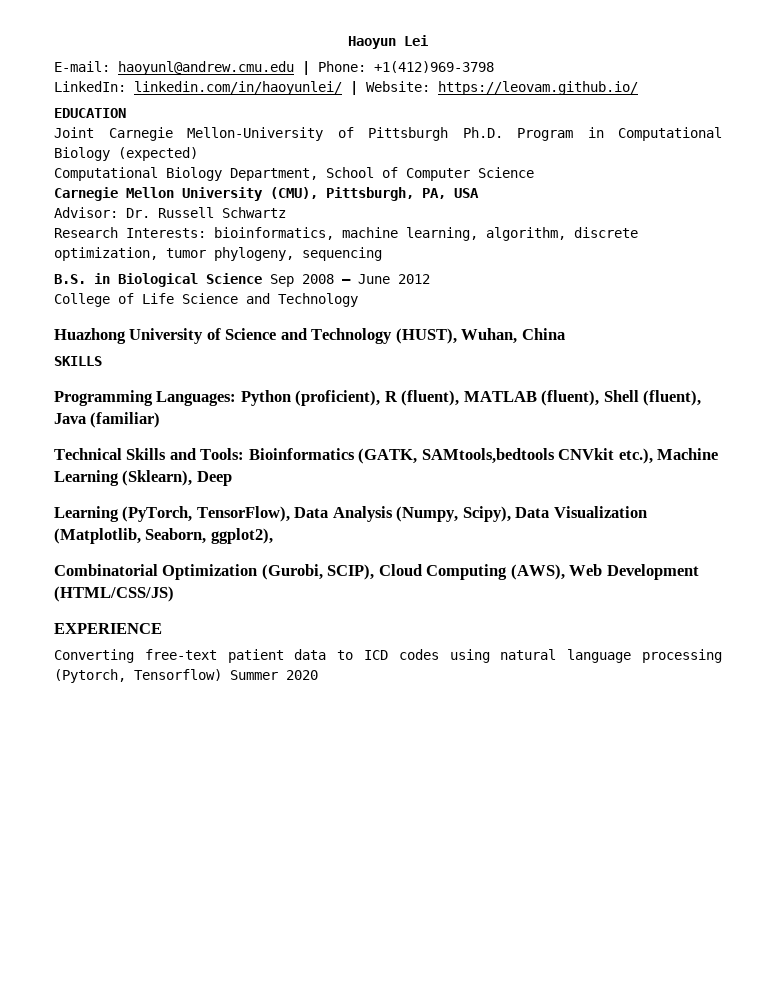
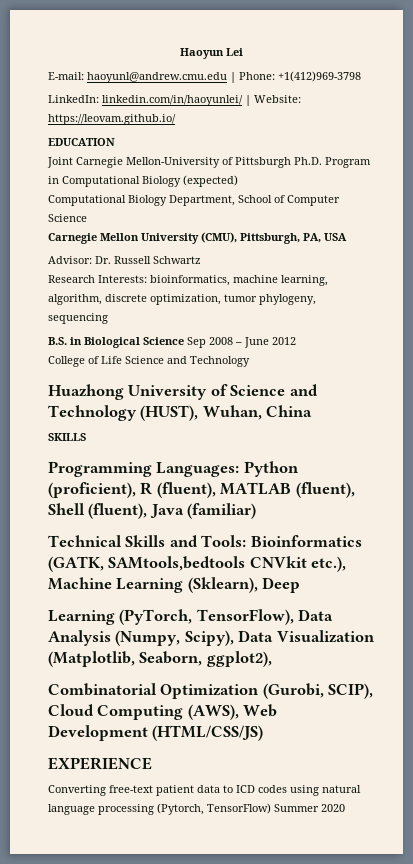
[134,669,222,681] Tensorflow) -> [207,803,271,814] TensorFlow)

